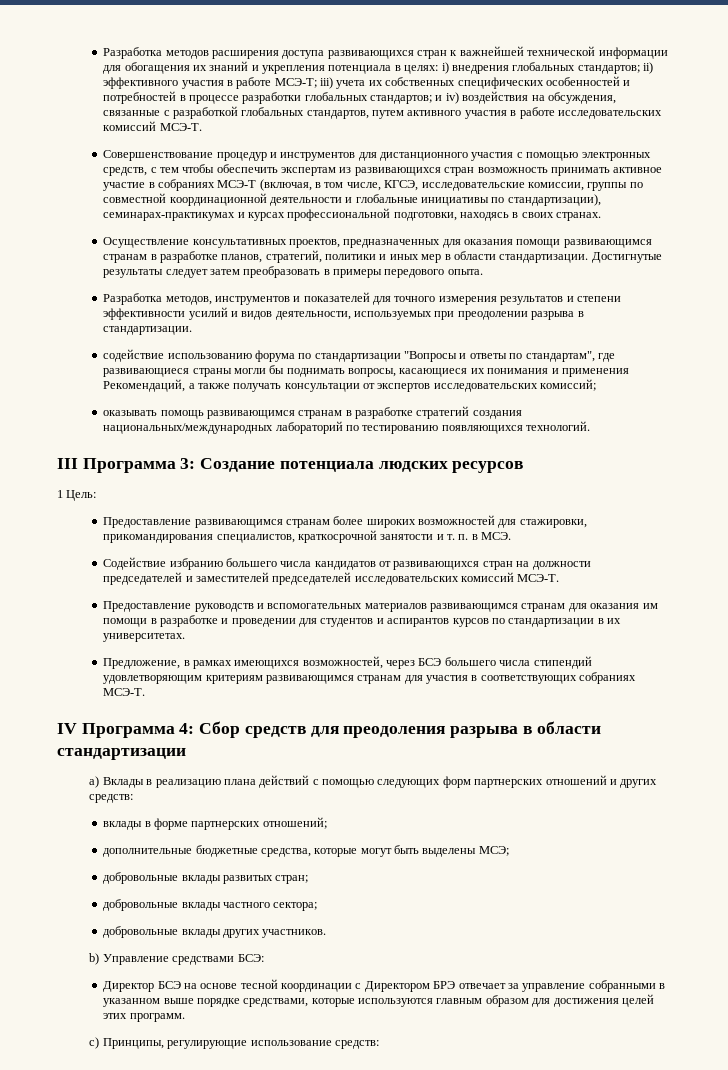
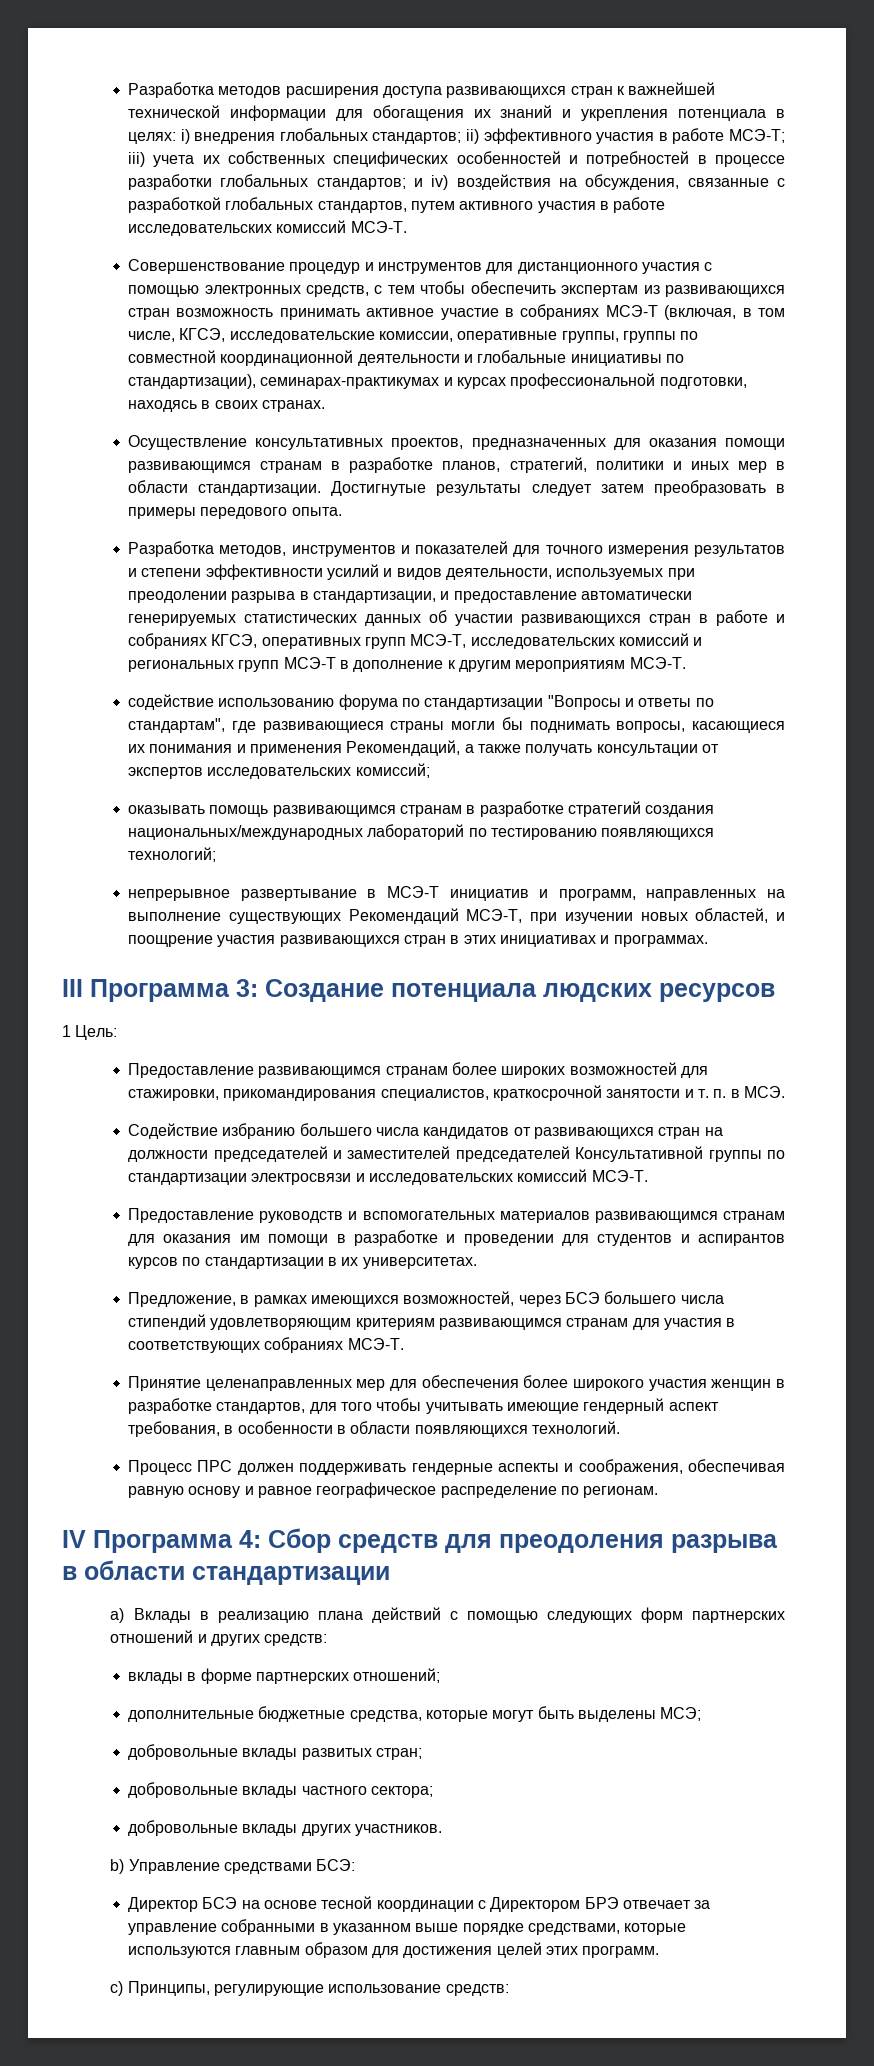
(584, 186) none -> [457,331,619,343] оперативные группы,
[103,326,193,335] стандартизации. -> [313,591,692,603] [128,610,785,626] [128,633,703,649] [128,657,686,672] стандартизации, и предоставление автоматически генерируемых статистических данных об участии развивающихся стран в работе и собраниях КГСЭ, оперативных групп МСЭ-Т, исследовательских комиссий и региональных групп МСЭ-Т в дополнение к другим мероприятиям МСЭ-Т.
[526,421,591,431] технологий. -> [128,847,217,862] [128,886,786,901] [128,908,786,924] [128,935,708,947] технологий; // непрерывное развертывание в МСЭ-Т инициатив и программ, направленных на выполнение существующих Рекомендаций МСЭ-Т, при изучении новых областей, и поощрение участия развивающихся стран в этих инициативах и программах.
(352, 578) none -> [575,1146,785,1162] [128,1173,365,1185] Консультативной группы по стандартизации электросвязи и
(146, 692) none -> [128,1375,785,1391] [128,1398,719,1414] [128,1421,620,1437] [128,1459,786,1475] [128,1482,659,1498] // Принятие целенаправленных мер для обеспечения более широкого участия женщин в разработке стандартов, для того чтобы учитывать имеющие гендерный аспект требования, в особенности в области появляющихся технологий. // Процесс ПРС должен поддерживать гендерные аспекты и соображения, обеспечивая равную основу и равное географическое распределение по регионам.

